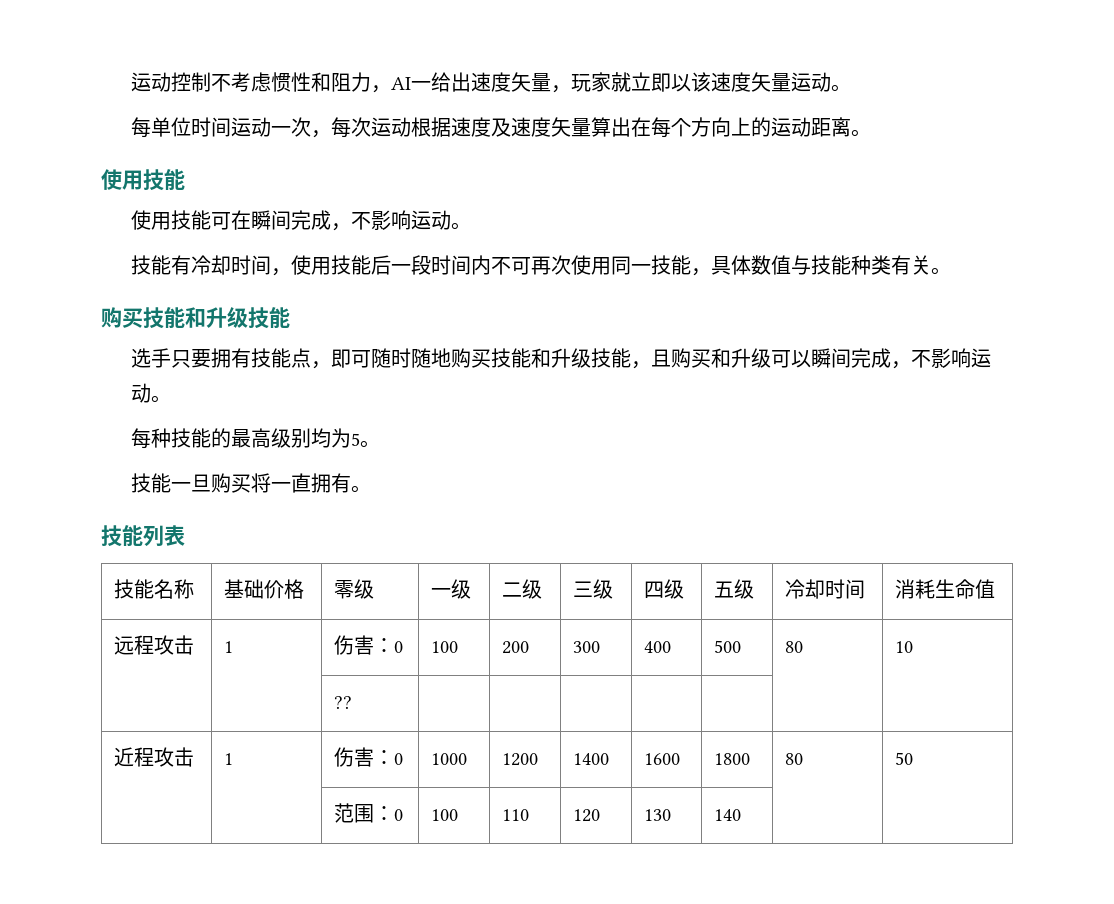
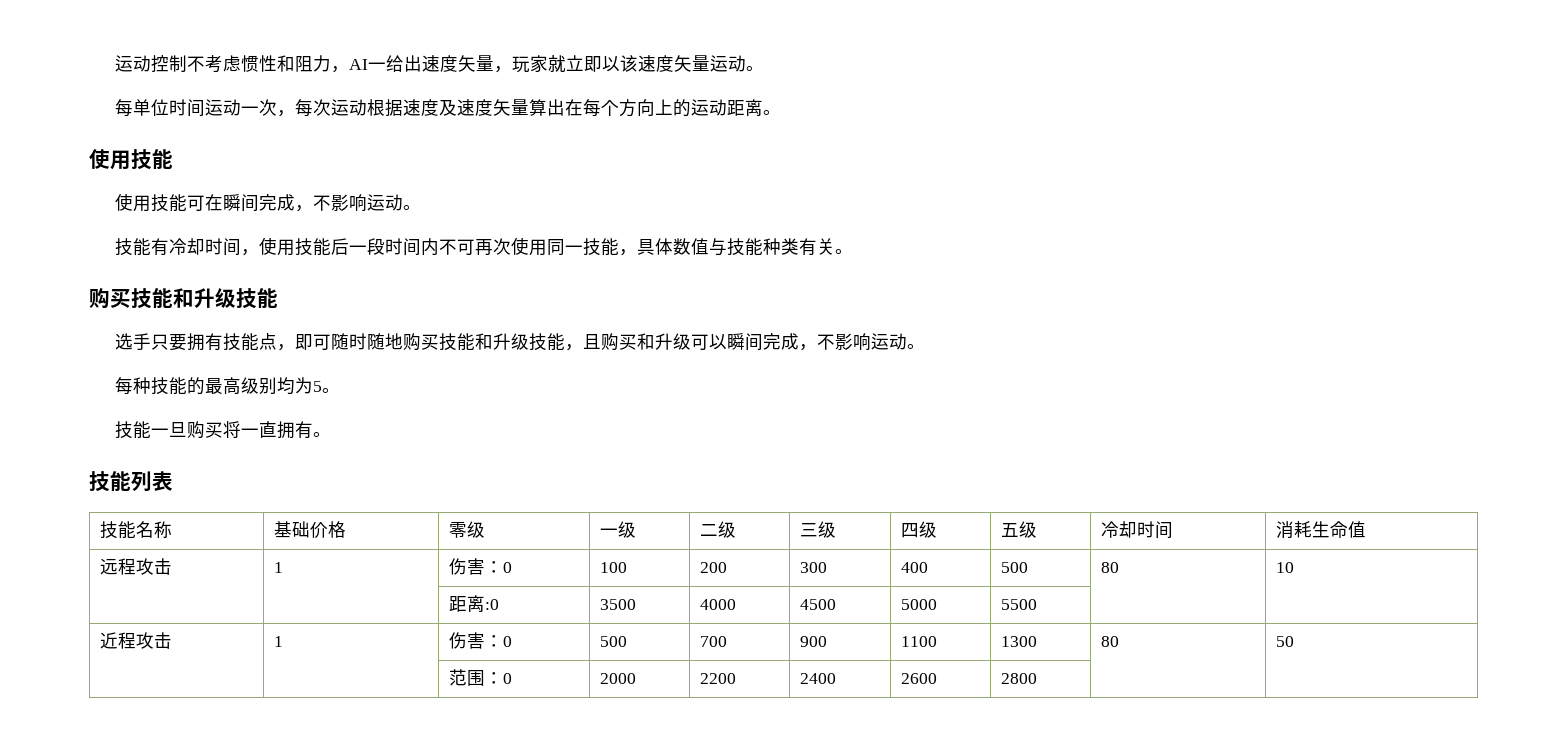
[334,696,353,709] ?? | | | | | -> [449,595,500,612] [600,599,637,610] [700,599,737,610] [800,599,837,610] [901,599,938,610] [1001,599,1038,610] 距离:0 | 3500 | 4000 | 4500 | 5000 | 5500
[431,753,468,765] [502,753,539,766] [573,753,610,765] [644,753,681,765] [714,753,751,765] 1000 | 1200 | 1400 | 1600 | 1800 -> [600,636,628,647] [700,636,728,647] [800,636,828,647] [901,636,938,647] [1001,636,1038,647] 500 | 700 | 900 | 1100 | 1300
[431,809,459,821] [502,809,530,821] [573,809,601,822] [644,809,672,821] [714,809,742,821] 100 | 110 | 120 | 130 | 140 -> [600,673,637,684] [700,673,737,684] [800,673,837,684] [901,673,938,684] [1001,673,1038,684] 2000 | 2200 | 2400 | 2600 | 2800

